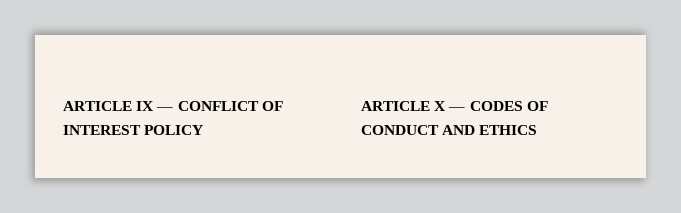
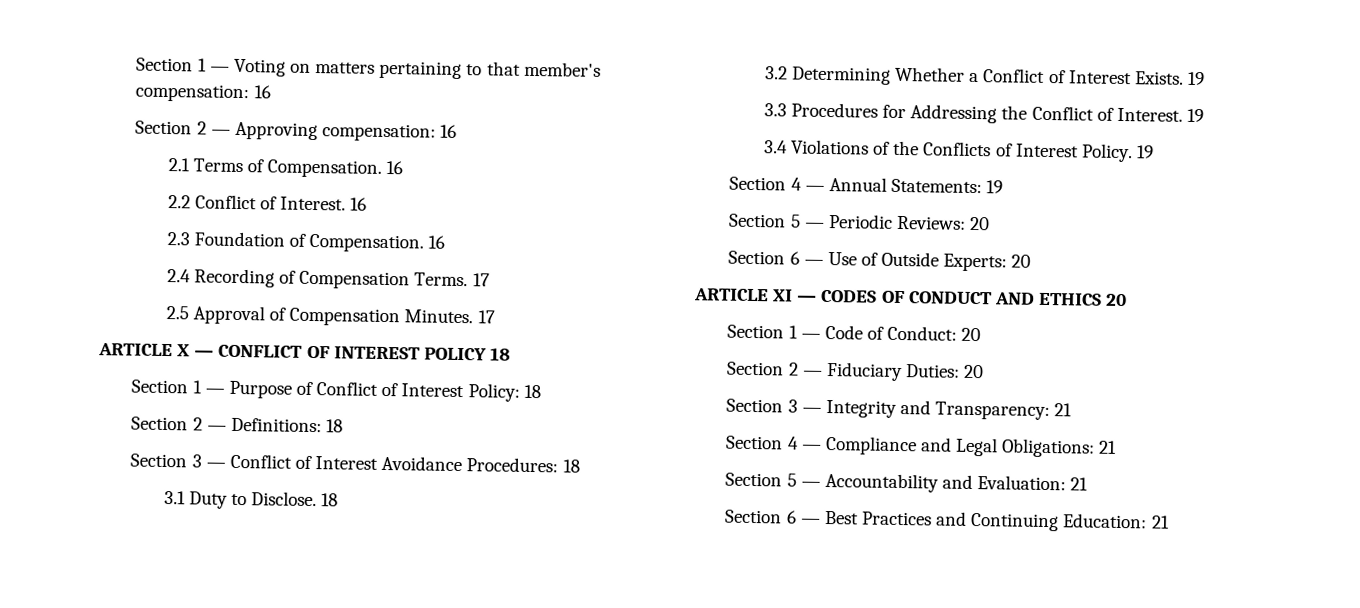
[63,101,155,111] ARTICLE IX -> [136,57,601,80] [135,83,271,103] [135,120,458,142] [167,158,404,178] [167,194,368,211] [166,231,446,253] [166,268,490,290] [165,305,495,327] [98,343,191,357] Section 1 — Voting on matters pertaining to that member's compensation: 16 // Section 2 — Approving compensation: 16 // 2.1 Terms of Compensation. 16 // 2.2 Conflict of Interest. 16 // 2.3 Foundation of Compensation. 16 // 2.4 Recording of Compensation Terms. 17 // 2.5 Approval of Compensation Minutes. 17 // ARTICLE X
[361,101,447,111] // ARTICLE X -> [489,347,511,361] [131,379,541,402] [131,416,343,433] [130,453,580,473] [163,490,339,509] [764,66,1205,86] [763,102,1204,124] [763,139,1154,163] [729,176,1004,194] [729,213,991,231] [728,250,1032,272] [694,288,794,302] 18 // Section 1 — Purpose of Conflict of Interest Policy: 18 // Section 2 — Definitions: 18 // Section 3 — Conflict of Interest Avoidance Procedures: 18 // 3.1 Duty to Disclose. 18 // 3.2 Determining Whether a Conflict of Interest Exists. 19 // 3.3 Procedures for Addressing the Conflict of Interest. 19 // 3.4 Violations of the Conflicts of Interest Policy. 19 // Section 4 — Annual Statements: 19 // Section 5 — Periodic Reviews: 20 // Section 6 — Use of Outside Experts: 20 // ARTICLE XI
(538, 130) none -> [1106,293,1128,307] [727,324,982,342] [727,361,985,382] [726,398,1073,421] [726,435,1118,458] [725,472,1089,493] [725,509,1170,532] 20 // Section 1 — Code of Conduct: 20 // Section 2 — Fiduciary Duties: 20 // Section 3 — Integrity and Transparency: 21 // Section 4 — Compliance and Legal Obligations: 21 // Section 5 — Accountability and Evaluation: 21 // Section 6 — Best Practices and Continuing Education: 21

